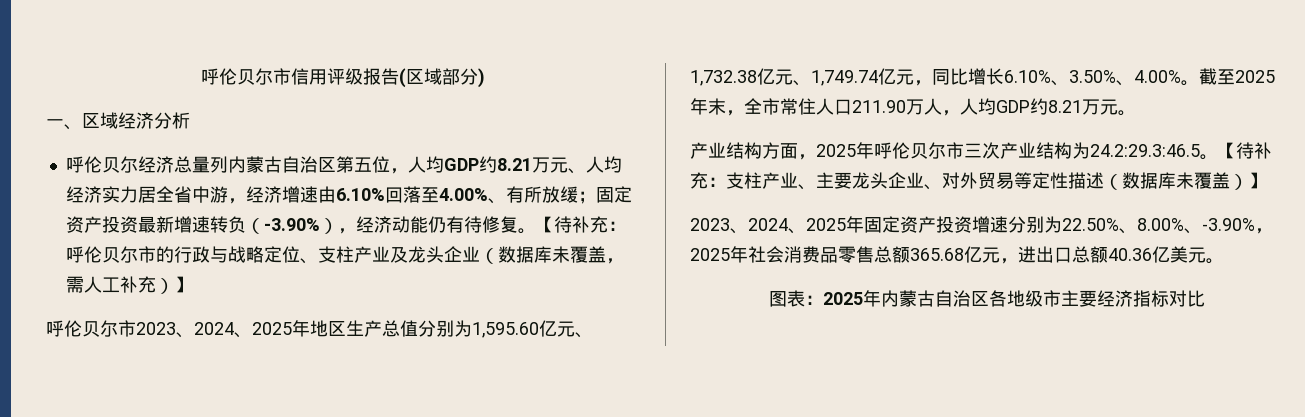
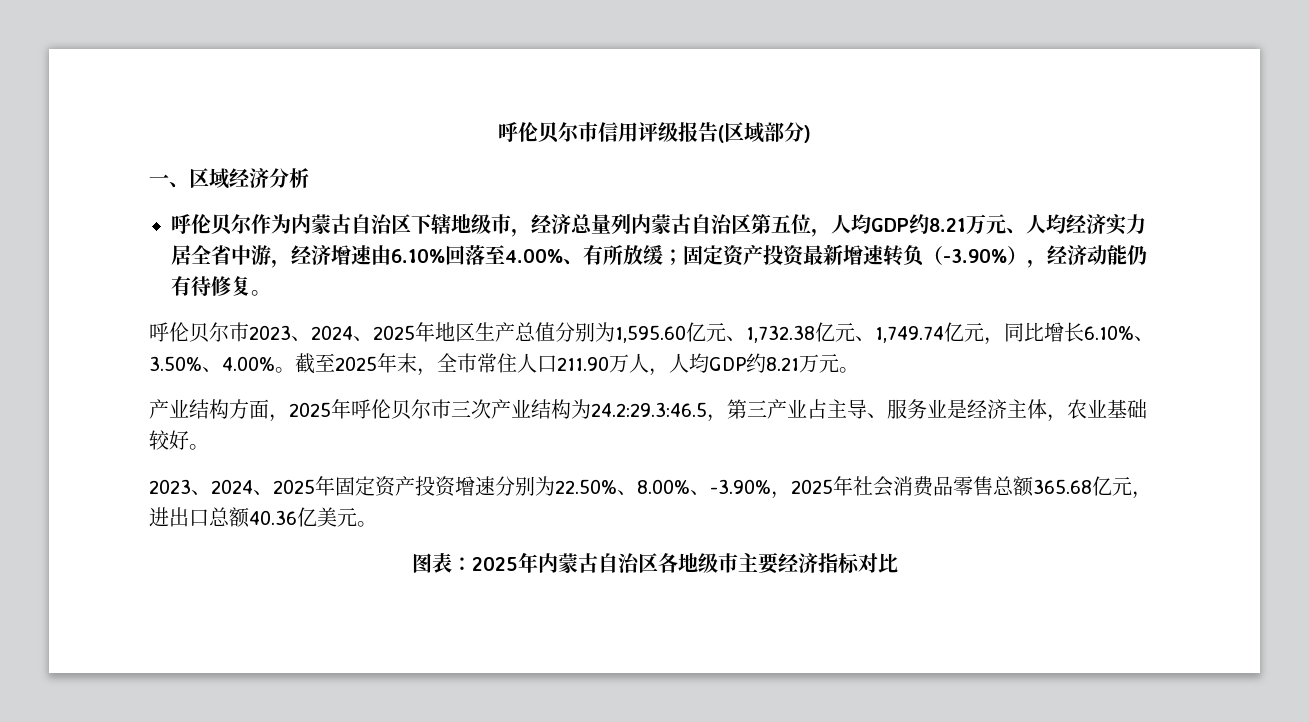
(138, 164) none -> [251,214,531,237] 作为内蒙古自治区下辖地级市，
[535,216,626,233] [65,246,624,264] [65,276,192,294] 【待补充：呼伦贝尔市的行政与战略定位、支柱产业及龙头企业（数据库未覆盖，需人工补充）】 -> (271, 293) none
[1200,142,1272,160] [690,172,1266,190] 。【待补充：支柱产业、主要龙头企业、对外贸易等定性描述（数据库未覆盖）】 -> [707,399,1147,422] [149,430,209,450] ，第三产业占主导、服务业是经济主体，农业基础较好。

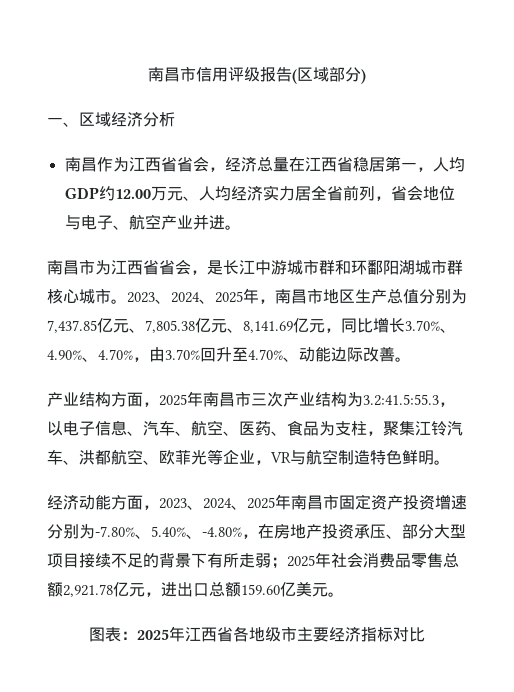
[498,122,579,143] 呼伦贝尔 -> [148,67,180,82] 南昌
[171,214,966,237] 呼伦贝尔作为内蒙古自治区下辖地级市，经济总量列内蒙古自治区第五位，人均GDP约8.21 -> [64,156,465,172] [64,186,151,201] 南昌作为江西省省会，经济总量在江西省稳居第一，人均GDP约12.00
[231,244,1147,268] [171,276,271,296] [149,322,435,343] 中游，经济增速由6.10%回落至4.00%、有所放缓；固定资产投资最新增速转负（-3.90%），经济动能仍有待修复。 // 呼伦贝尔市2023、2024、2025年 -> [342,185,455,201] [64,214,241,230] [47,259,463,275] [47,288,323,304] 前列，省会地位与电子、航空产业并进。 // 南昌市为江西省省会，是长江中游城市群和环鄱阳湖城市群核心城市。2023、2024、2025年，南昌市
[615,322,1154,345] [149,353,839,376] 1,595.60亿元、1,732.38亿元、1,749.74亿元，同比增长6.10%、3.50%、4.00%。截至2025年末，全市常住人口211.90万人，人均GDP约8.21万元 -> [47,317,456,333] [47,347,395,362] 7,437.85亿元、7,805.38亿元、8,141.69亿元，同比增长3.70%、4.90%、4.70%，由3.70%回升至4.70%、动能边际改善
[351,399,431,420] 呼伦贝尔 -> [203,392,235,407] 南昌
[591,399,1147,422] [149,430,209,450] [149,476,335,496] 24.2:29.3:46.5，第三产业占主导、服务业是经济主体，农业基础较好。 // 2023、2024、2025年 -> [363,394,455,407] [47,420,463,436] [47,449,450,465] [47,494,339,510] 3.2:41.5:55.3，以电子信息、汽车、航空、医药、食品为支柱，聚集江铃汽车、洪都航空、欧菲光等企业，VR与航空制造特色鲜明。 // 经济动能方面，2023、2024、2025年南昌市
[555,479,791,499] 22.50%、8.00%、-3.90%， -> [95,524,466,539] [47,553,287,569] -7.80%、5.40%、-4.80%，在房地产投资承压、部分大型项目接续不足的背景下有所走弱；
[1033,479,1092,494] 365.68 -> [63,584,113,597] 2,921.78
[249,510,297,525] 40.36 -> [241,584,280,595] 159.60
[537,553,658,573] 内蒙古自治区 -> [185,627,233,642] 江西省

